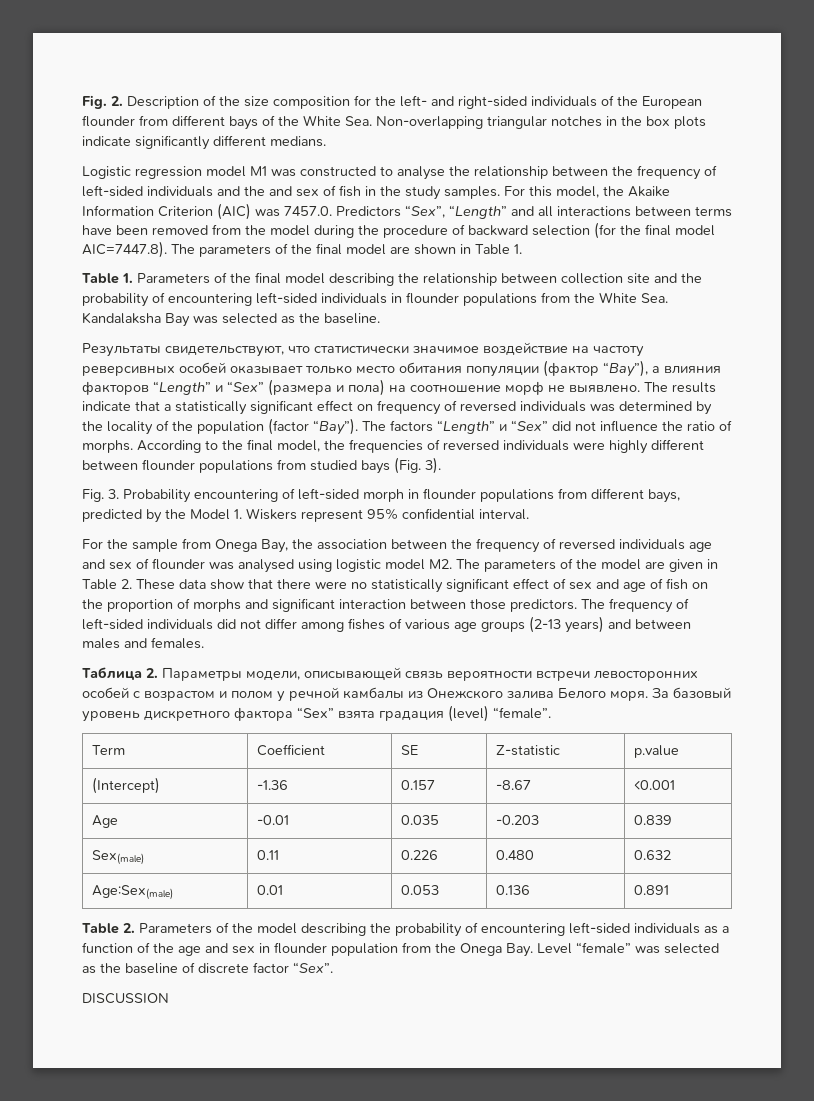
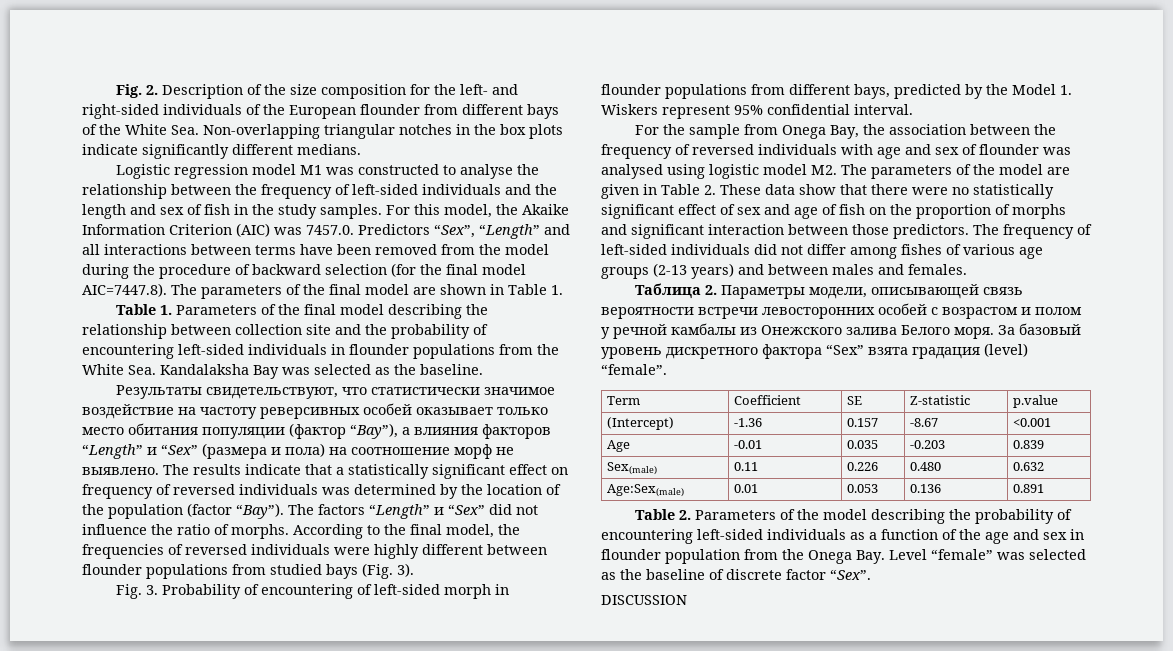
(265, 191) none -> [82,204,126,219] length
[107,421,153,435] locality -> [487,484,542,495] location
(191, 496) none -> [243,584,259,595] of
(685, 544) none -> [841,144,873,155] with

